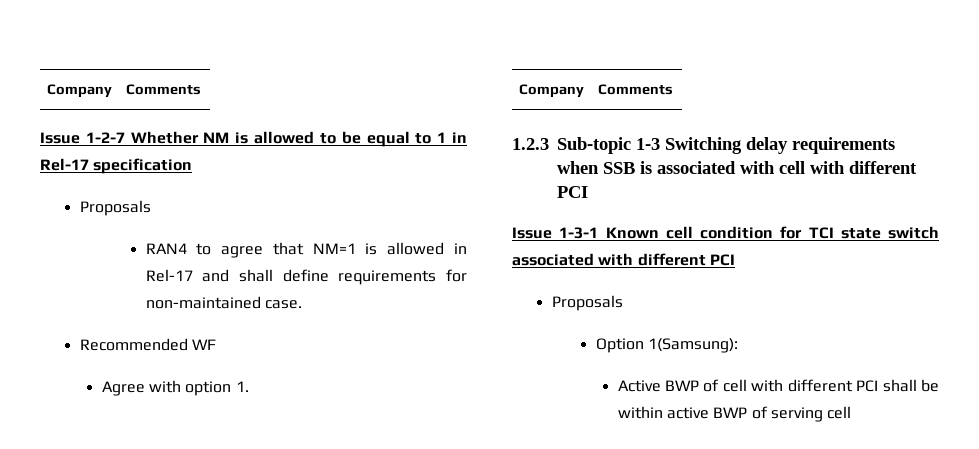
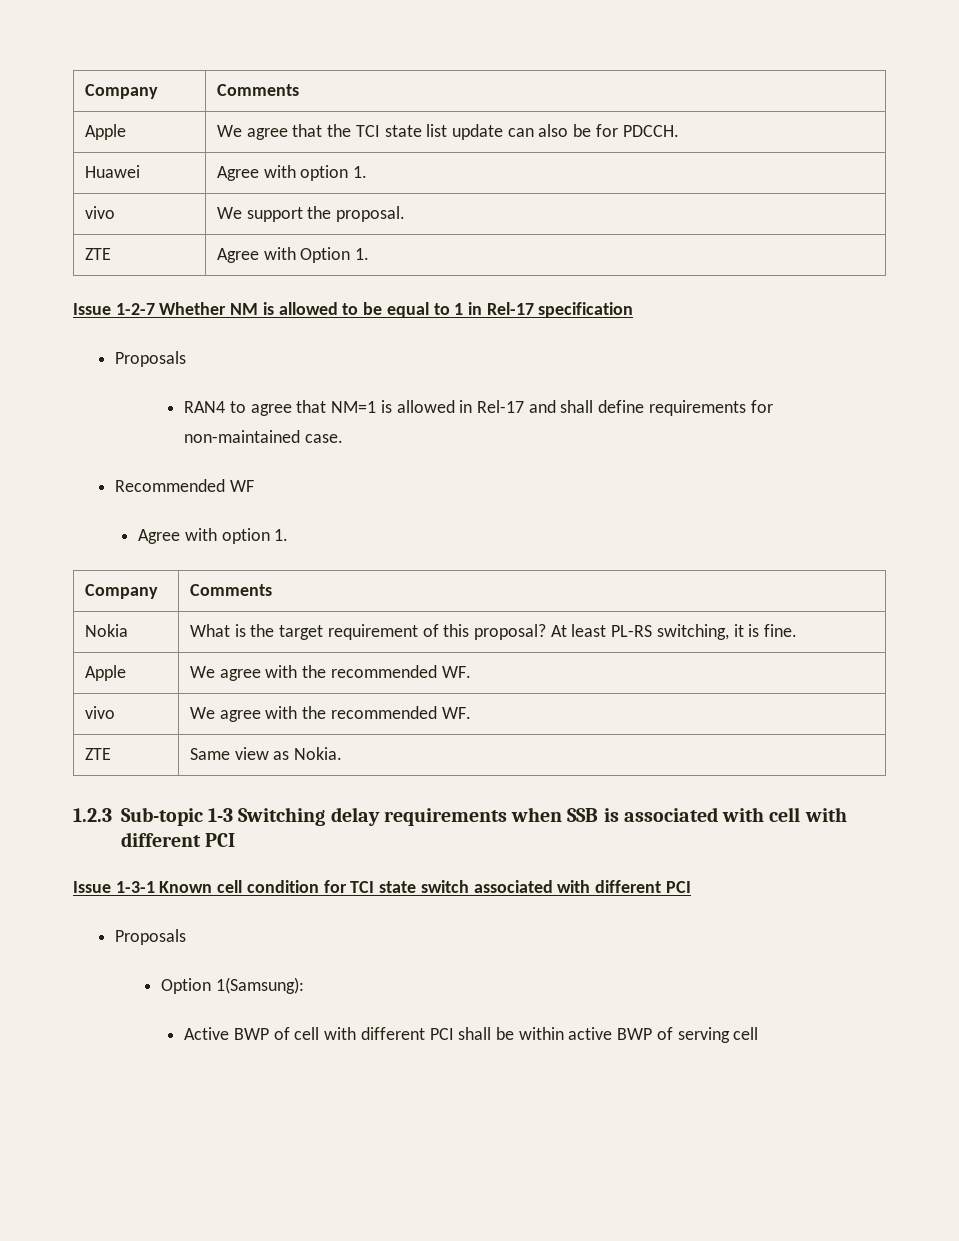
[46,84,112,98] [125,84,201,95] Company | Comments -> [84,84,158,99] [216,84,299,96] [84,124,126,140] [216,124,679,140] [84,165,140,178] [216,165,368,181] [84,206,115,219] [216,206,406,222] [84,248,111,260] [216,247,370,263] Company | Comments // Apple | We agree that the TCI state list update can also be for PDCCH. // Huawei | Agree with option 1. // vivo | We support the proposal. // ZTE | Agree with Option 1.
(673, 89) none -> [84,624,128,637] [189,624,798,640] [84,665,126,681] [189,665,471,681] [84,706,115,719] [189,706,471,722] [84,748,111,760] [189,747,343,760] // Nokia | What is the target requirement of this proposal? At least PL-RS switching, it is fine. // Apple | We agree with the recommended WF. // vivo | We agree with the recommended WF. // ZTE | Same view as Nokia.

